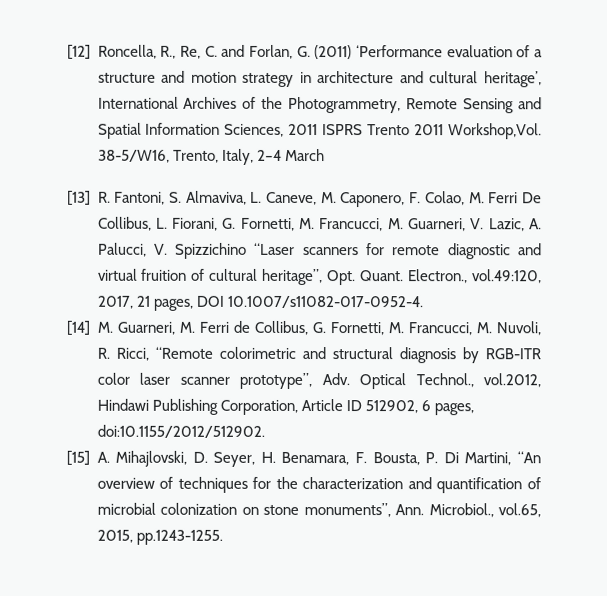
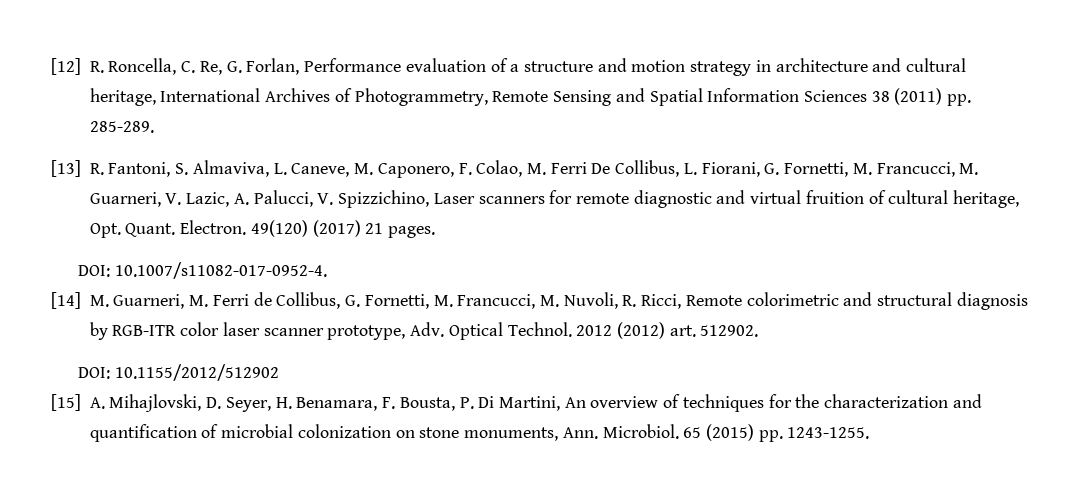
[97,44,443,60] Roncella, R., Re, C. and Forlan, G. (2011) ‘Performance -> [89,58,402,75] R. Roncella, C. Re, G. Forlan, Performance
[484,71,543,88] heritage’, -> [89,88,156,106] heritage,
[261,96,284,109] the -> (352, 95) none
[224,123,543,140] [97,148,325,165] Sciences, 2011 ISPRS Trento 2011 Workshop,Vol. 38-5/W16, Trento, Italy, 2–4 March -> [804,88,972,106] [89,121,154,133] Sciences 38 (2011) pp. 285-289.
[175,242,296,259] Spizzichino “Laser -> [338,190,475,208] Spizzichino, Laser
[262,268,324,286] heritage”, -> [953,190,1020,208] heritage,
[408,269,542,284] [96,295,225,311] Electron., vol.49:120, 2017, 21 pages, DOI -> [180,220,436,238] [78,265,111,277] Electron. 49(120) (2017) 21 pages. // DOI:
[154,346,213,359] “Remote -> [685,295,742,306] Remote
[239,372,312,390] prototype”, -> [327,325,406,340] prototype,
[415,373,541,388] [96,398,474,416] [96,424,265,438] Technol., vol.2012, Hindawi Publishing Corporation, Article ID 512902, 6 pages, doi:10.1155/2012/512902. -> [507,322,759,339] [78,364,280,381] Technol. 2012 (2012) art. 512902. // DOI: 10.1155/2012/512902
[517,451,541,464] “An -> [564,397,586,408] An
[303,503,541,518] [96,529,223,545] monuments”, Ann. Microbiol., vol.65, 2015, pp.1243-1255. -> [464,424,870,442] monuments, Ann. Microbiol. 65 (2015) pp. 1243-1255.

